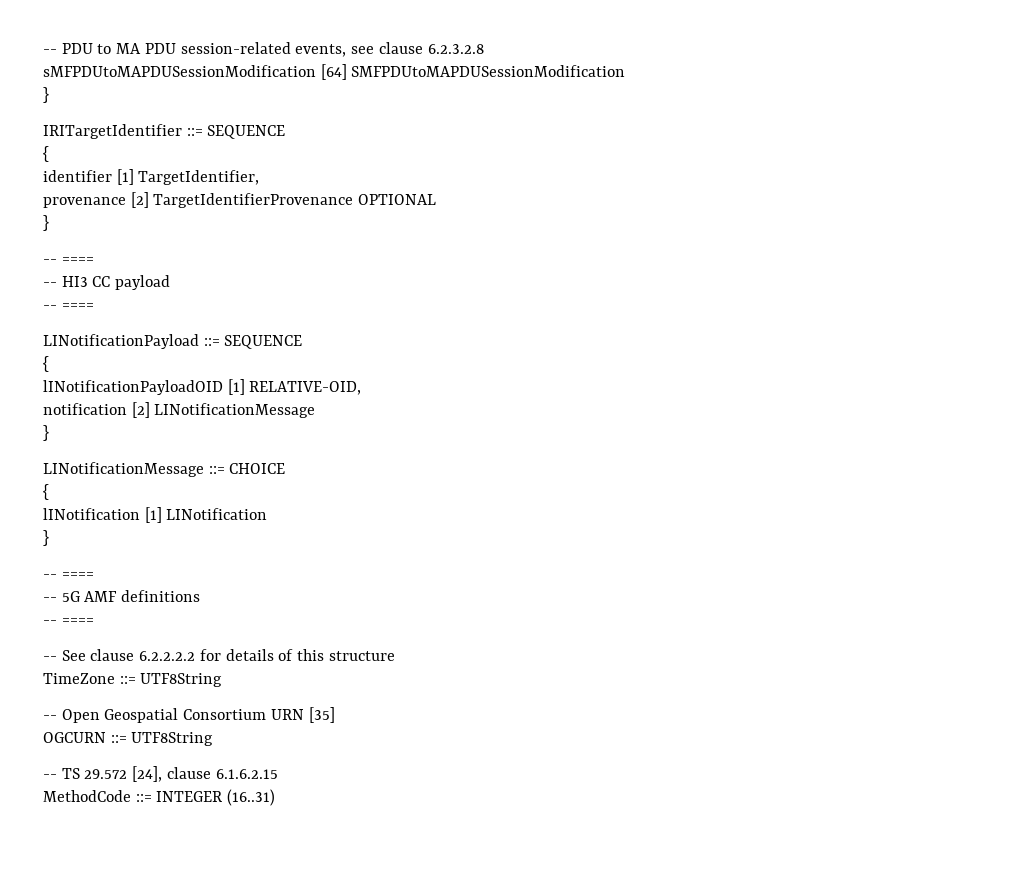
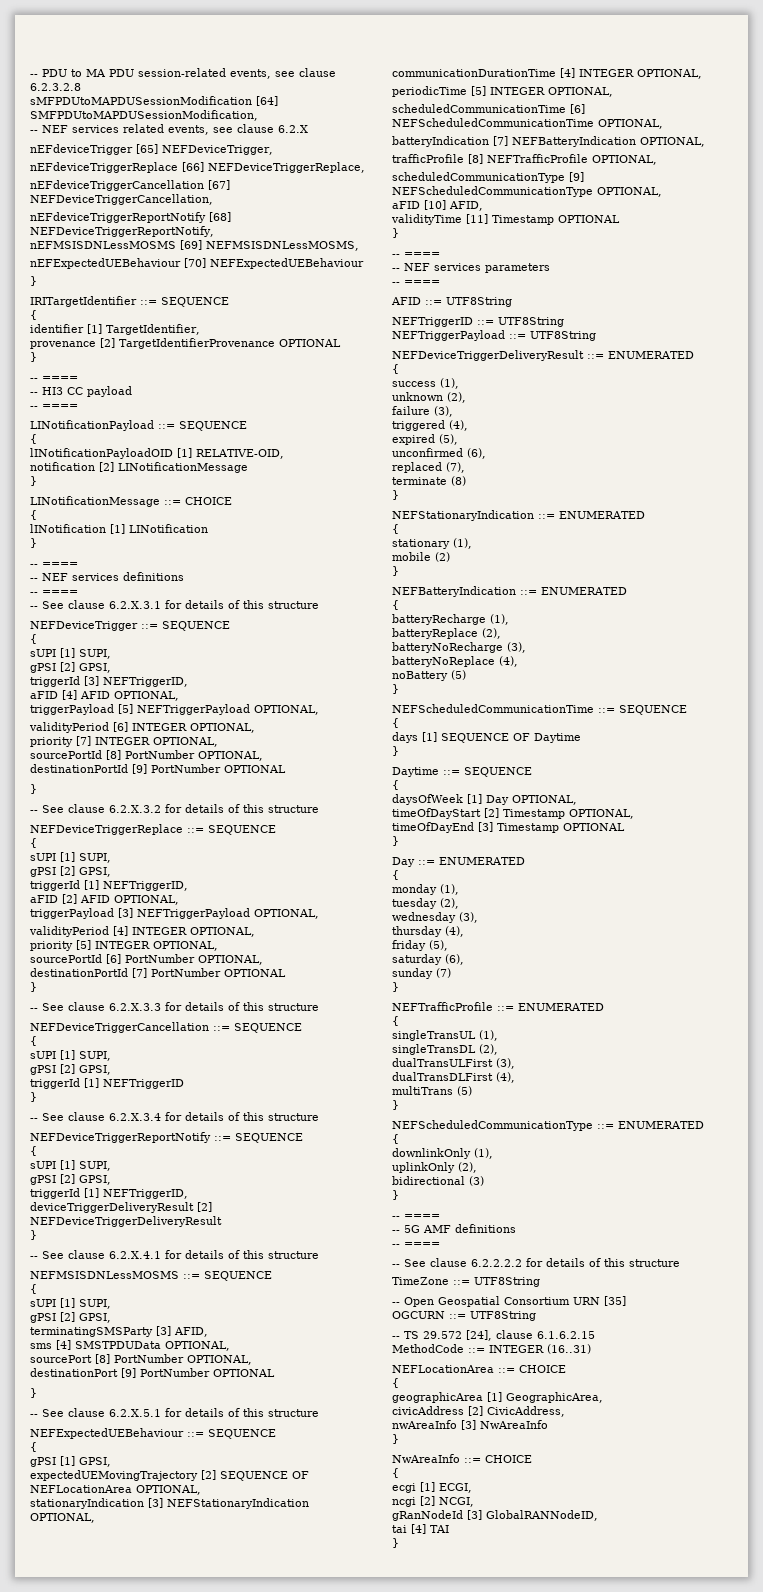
[351,65,626,77] SMFPDUtoMAPDUSessionModification -> [30,110,258,121] [30,124,308,135] [30,144,273,155] [30,162,365,173] [30,180,230,191] [30,194,213,205] [30,212,231,223] [30,226,214,237] [30,240,359,251] [30,258,364,269] SMFPDUtoMAPDUSessionModification, // -- NEF services related events, see clause 6.2.X // nEFdeviceTrigger [65] NEFDeviceTrigger, // nEFdeviceTriggerReplace [66] NEFDeviceTriggerReplace, // nEFdeviceTriggerCancellation [67] NEFDeviceTriggerCancellation, // nEFdeviceTriggerReportNotify [68] NEFDeviceTriggerReportNotify, // nEFMSISDNLessMOSMS [69] NEFMSISDNLessMOSMS, // nEFExpectedUEBehaviour [70] NEFExpectedUEBehaviour
(94, 575) none -> [30,572,184,581] [30,590,78,595] [30,600,319,609] [30,621,230,631] [30,634,37,644] [30,648,111,659] [30,662,111,673] [30,676,188,687] [30,690,179,701] [30,704,319,715] [29,722,255,733] [30,736,218,747] [30,750,263,761] [30,764,286,774] [30,784,37,794] [30,804,319,813] [30,824,276,835] [30,838,37,848] [30,852,111,863] [30,866,111,877] [30,880,188,891] [30,894,179,905] [30,908,319,919] [29,926,255,937] [30,940,218,951] [30,954,263,965] [30,968,286,978] [30,982,37,992] [30,1002,319,1011] [30,1022,302,1033] [30,1036,37,1046] [30,1050,111,1061] [30,1064,111,1075] [30,1078,184,1089] [30,1092,37,1102] [30,1112,319,1121] [30,1132,303,1143] [30,1146,37,1156] [30,1160,111,1171] [30,1174,111,1185] [30,1188,188,1199] [30,1202,212,1213] [30,1216,222,1227] [30,1230,37,1240] [30,1250,319,1259] [30,1271,272,1281] [30,1284,37,1294] [30,1298,111,1309] [30,1312,111,1323] [30,1326,208,1337] [30,1340,230,1351] [30,1354,252,1365] [30,1368,275,1378] [30,1388,37,1398] [30,1408,319,1417] [30,1428,276,1439] [30,1442,37,1452] [30,1456,111,1467] [30,1470,309,1481] [30,1485,201,1495] [30,1498,309,1509] [30,1513,95,1523] [392,68,702,79] [392,86,613,97] [392,104,585,114] [392,118,663,129] [392,136,705,147] [392,154,657,165] [392,172,584,183] [392,186,662,197] [392,200,483,211] [391,214,620,225] [392,228,399,238] [392,252,440,257] [392,263,550,273] [392,280,440,285] [391,297,512,307] [392,317,564,327] [392,330,596,341] [392,350,694,361] [392,364,399,374] [392,378,459,389] [392,392,466,403] [392,406,453,417] [392,420,468,431] [392,434,458,445] [392,448,486,459] [392,462,465,473] [392,476,466,486] [392,490,399,500] [392,510,645,521] [392,524,399,534] [392,538,472,549] [392,552,450,562] [392,566,399,576] [392,586,627,597] [392,600,399,610] [392,614,509,625] [392,628,501,639] [392,642,526,653] [392,656,518,667] [392,670,466,681] [392,684,399,694] [392,704,687,715] [392,718,399,728] [392,732,581,743] [392,746,399,756] [392,767,532,777] [392,780,399,790] [392,794,577,805] [392,808,634,819] [392,822,625,833] [392,836,399,846] [392,857,525,867] [392,870,399,880] [392,884,459,895] [392,898,459,909] [392,912,478,923] [392,926,464,937] [392,940,448,951] [392,954,464,965] [392,968,451,979] [392,982,399,992] [392,1002,604,1011] [392,1016,399,1026] [392,1030,498,1041] [392,1044,498,1055] [392,1058,515,1069] [392,1072,515,1083] [392,1086,472,1096] [392,1100,399,1110] [392,1120,704,1131] [392,1134,399,1144] [392,1148,493,1159] [392,1162,477,1173] [392,1176,484,1186] [392,1190,399,1200] [392,1214,440,1219] // -- NEF services definitions // -- ==== // -- See clause 6.2.X.3.1 for details of this structure // NEFDeviceTrigger ::= SEQUENCE // { // sUPI [1] SUPI, // gPSI [2] GPSI, // triggerId [3] NEFTriggerID, // aFID [4] AFID OPTIONAL, // triggerPayload [5] NEFTriggerPayload OPTIONAL, // validityPeriod [6] INTEGER OPTIONAL, // priority [7] INTEGER OPTIONAL, // sourcePortId [8] PortNumber OPTIONAL, // destinationPortId [9] PortNumber OPTIONAL // } // -- See clause 6.2.X.3.2 for details of this structure // NEFDeviceTriggerReplace ::= SEQUENCE // { // sUPI [1] SUPI, // gPSI [2] GPSI, // triggerId [1] NEFTriggerID, // aFID [2] AFID OPTIONAL, // triggerPayload [3] NEFTriggerPayload OPTIONAL, // validityPeriod [4] INTEGER OPTIONAL, // priority [5] INTEGER OPTIONAL, // sourcePortId [6] PortNumber OPTIONAL, // destinationPortId [7] PortNumber OPTIONAL // } // -- See clause 6.2.X.3.3 for details of this structure // NEFDeviceTriggerCancellation ::= SEQUENCE // { // sUPI [1] SUPI, // gPSI [2] GPSI, // triggerId [1] NEFTriggerID // } // -- See clause 6.2.X.3.4 for details of this structure // NEFDeviceTriggerReportNotify ::= SEQUENCE // { // sUPI [1] SUPI, // gPSI [2] GPSI, // triggerId [1] NEFTriggerID, // deviceTriggerDeliveryResult [2] NEFDeviceTriggerDeliveryResult // } // -- See clause 6.2.X.4.1 for details of this structure // NEFMSISDNLessMOSMS ::= SEQUENCE // { // sUPI [1] SUPI, // gPSI [2] GPSI, // terminatingSMSParty [3] AFID, // sms [4] SMSTPDUData OPTIONAL, // sourcePort [8] PortNumber OPTIONAL, // destinationPort [9] PortNumber OPTIONAL // } // -- See clause 6.2.X.5.1 for details of this structure // NEFExpectedUEBehaviour ::= SEQUENCE // { // gPSI [1] GPSI, // expectedUEMovingTrajectory [2] SEQUENCE OF NEFLocationArea OPTIONAL, // stationaryIndication [3] NEFStationaryIndication OPTIONAL, // communicationDurationTime [4] INTEGER OPTIONAL, // periodicTime [5] INTEGER OPTIONAL, // scheduledCommunicationTime [6] NEFScheduledCommunicationTime OPTIONAL, // batteryIndication [7] NEFBatteryIndication OPTIONAL, // trafficProfile [8] NEFTrafficProfile OPTIONAL, // scheduledCommunicationType [9] NEFScheduledCommunicationType OPTIONAL, // aFID [10] AFID, // validityTime [11] Timestamp OPTIONAL // } // -- ==== // -- NEF services parameters // -- ==== // AFID ::= UTF8String // NEFTriggerID ::= UTF8String // NEFTriggerPayload ::= UTF8String // NEFDeviceTriggerDeliveryResult ::= ENUMERATED // { // success (1), // unknown (2), // failure (3), // triggered (4), // expired (5), // unconfirmed (6), // replaced (7), // terminate (8) // } // NEFStationaryIndication ::= ENUMERATED // { // stationary (1), // mobile (2) // } // NEFBatteryIndication ::= ENUMERATED // { // batteryRecharge (1), // batteryReplace (2), // batteryNoRecharge (3), // batteryNoReplace (4), // noBattery (5) // } // NEFScheduledCommunicationTime ::= SEQUENCE // { // days [1] SEQUENCE OF Daytime // } // Daytime ::= SEQUENCE // { // daysOfWeek [1] Day OPTIONAL, // timeOfDayStart [2] Timestamp OPTIONAL, // timeOfDayEnd [3] Timestamp OPTIONAL // } // Day ::= ENUMERATED // { // monday (1), // tuesday (2), // wednesday (3), // thursday (4), // friday (5), // saturday (6), // sunday (7) // } // NEFTrafficProfile ::= ENUMERATED // { // singleTransUL (1), // singleTransDL (2), // dualTransULFirst (3), // dualTransDLFirst (4), // multiTrans (5) // } // NEFScheduledCommunicationType ::= ENUMERATED // { // downlinkOnly (1), // uplinkOnly (2), // bidirectional (3) // } // -- ====
(276, 797) none -> [392,1365,566,1373] [392,1378,399,1388] [392,1392,603,1403] [392,1406,565,1417] [392,1420,548,1430] [392,1434,399,1444] [392,1454,532,1463] [392,1468,399,1478] [392,1482,472,1493] [392,1496,474,1507] [392,1510,598,1521] [392,1524,449,1534] [392,1538,399,1548] // NEFLocationArea ::= CHOICE // { // geographicArea [1] GeographicArea, // civicAddress [2] CivicAddress, // nwAreaInfo [3] NwAreaInfo // } // NwAreaInfo ::= CHOICE // { // ecgi [1] ECGI, // ncgi [2] NCGI, // gRanNodeId [3] GlobalRANNodeID, // tai [4] TAI // }

